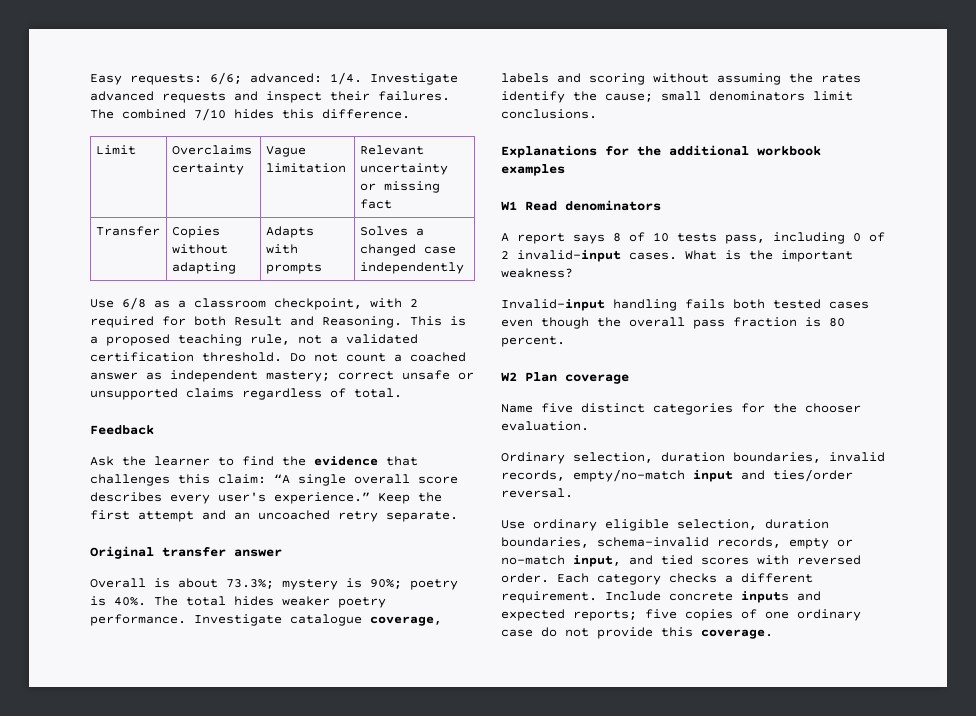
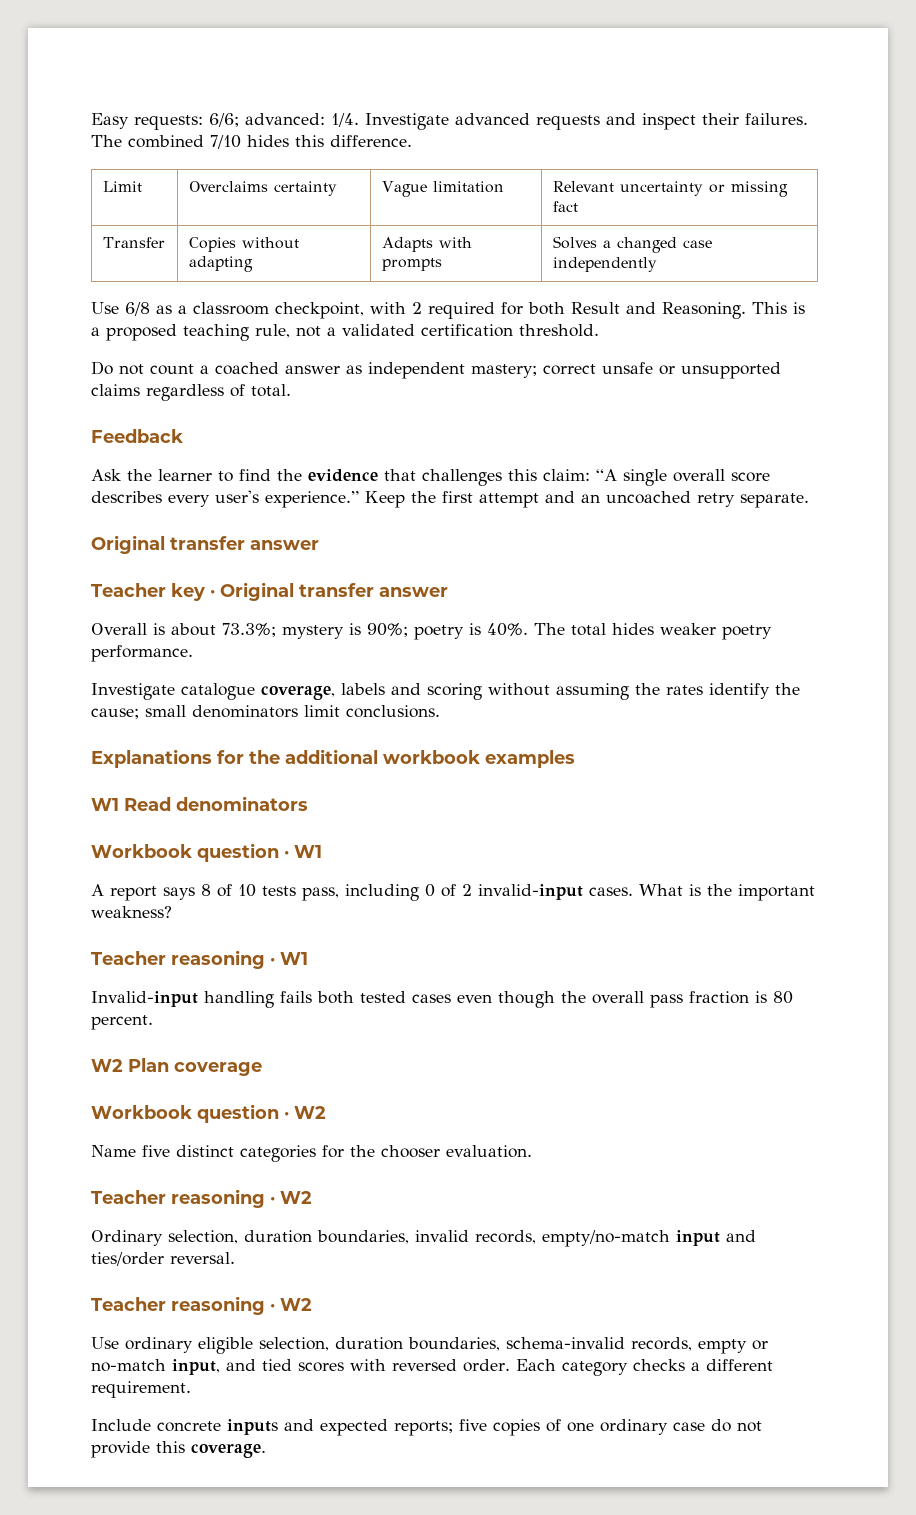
(282, 357) none -> (599, 330) //
(282, 553) none -> [91,582,448,601] // Teacher key · Original transfer answer
(186, 620) none -> (193, 653) //
(661, 205) none -> [91,843,322,862] // Workbook question · W1
(573, 273) none -> [91,950,308,969] // Teacher reasoning · W1
(629, 379) none -> [91,1104,326,1123] // Workbook question · W2
(589, 426) none -> [91,1189,312,1208] // Teacher reasoning · W2
(573, 493) none -> [91,1296,312,1315] // Teacher reasoning · W2
(597, 597) none -> (191, 1389) //

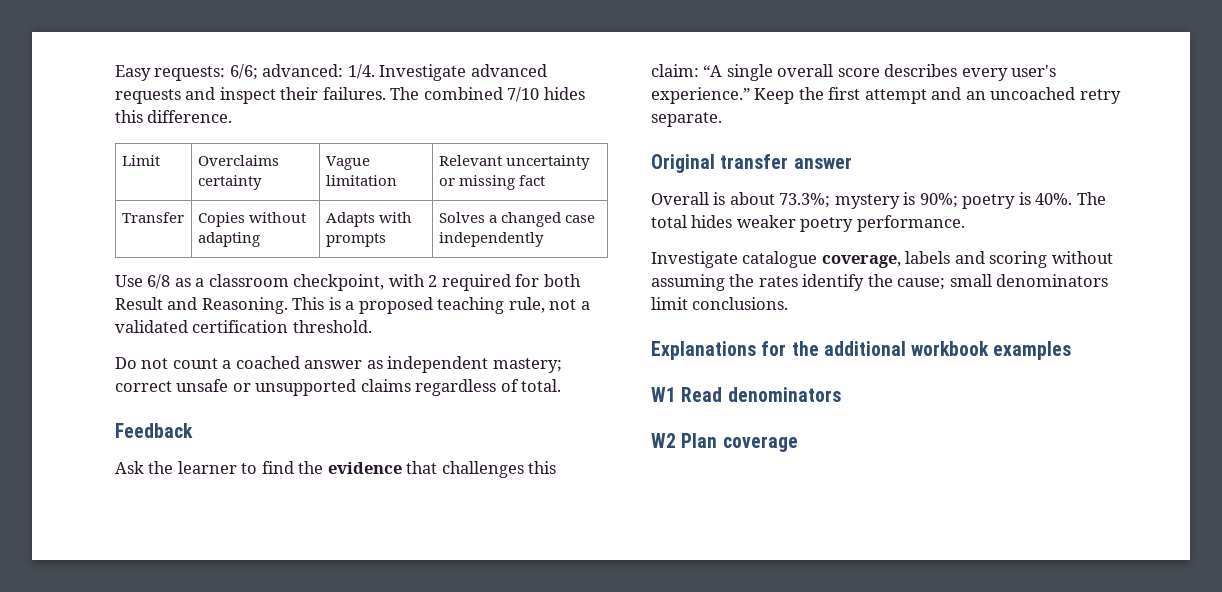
[91,582,448,601] // Teacher key · Original transfer answer -> (852, 163) none
[91,843,322,862] [91,884,815,901] [91,906,172,918] [91,950,308,969] [91,991,793,1008] [91,1015,153,1030] [91,1058,262,1076] [91,1104,326,1123] [91,1145,532,1162] [91,1189,312,1208] [91,1230,756,1247] [91,1252,235,1266] [91,1296,312,1315] [91,1337,768,1354] [91,1359,773,1376] [91,1381,191,1398] [91,1419,762,1436] [91,1441,266,1458] Workbook question · W1 // A report says 8 of 10 tests pass, including 0 of 2 invalid-input cases. What is the important weakness? // Teacher reasoning · W1 // Invalid-input handling fails both tested cases even though the overall pass fraction is 80 percent. // W2 Plan coverage // Workbook question · W2 // Name five distinct categories for the chooser evaluation. // Teacher reasoning · W2 // Ordinary selection, duration boundaries, invalid records, empty/no-match input and ties/order reversal. // Teacher reasoning · W2 // Use ordinary eligible selection, duration boundaries, schema-invalid records, empty or no-match input, and tied scores with reversed order. Each category checks a different requirement. // Include concrete inputs and expected reports; five copies of one ordinary case do not provide this coverage. -> [651,433,798,452] W2 Plan coverage

